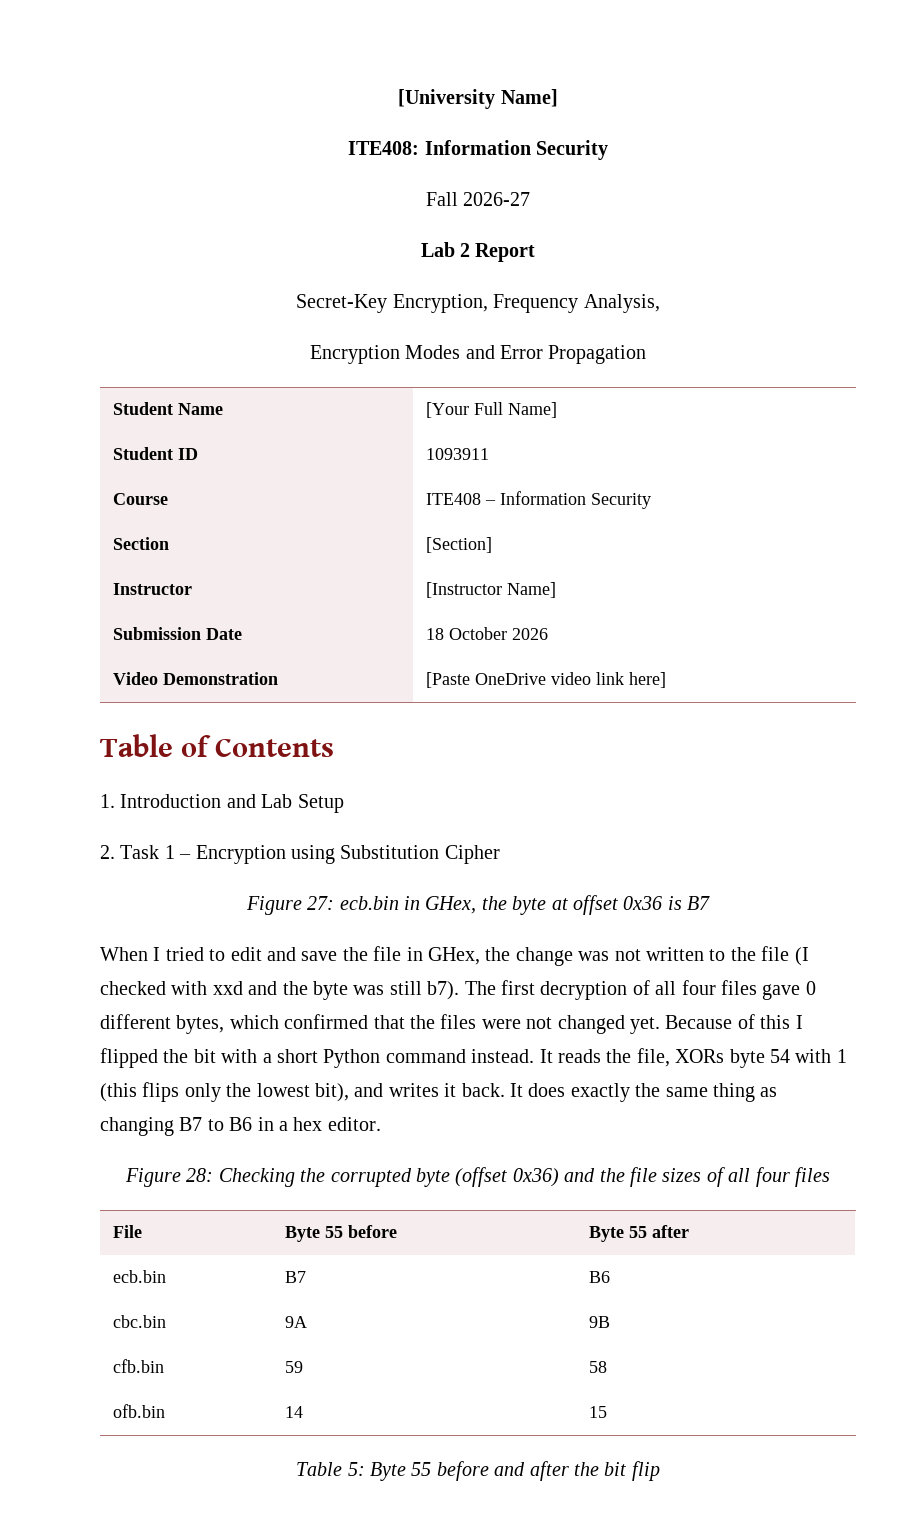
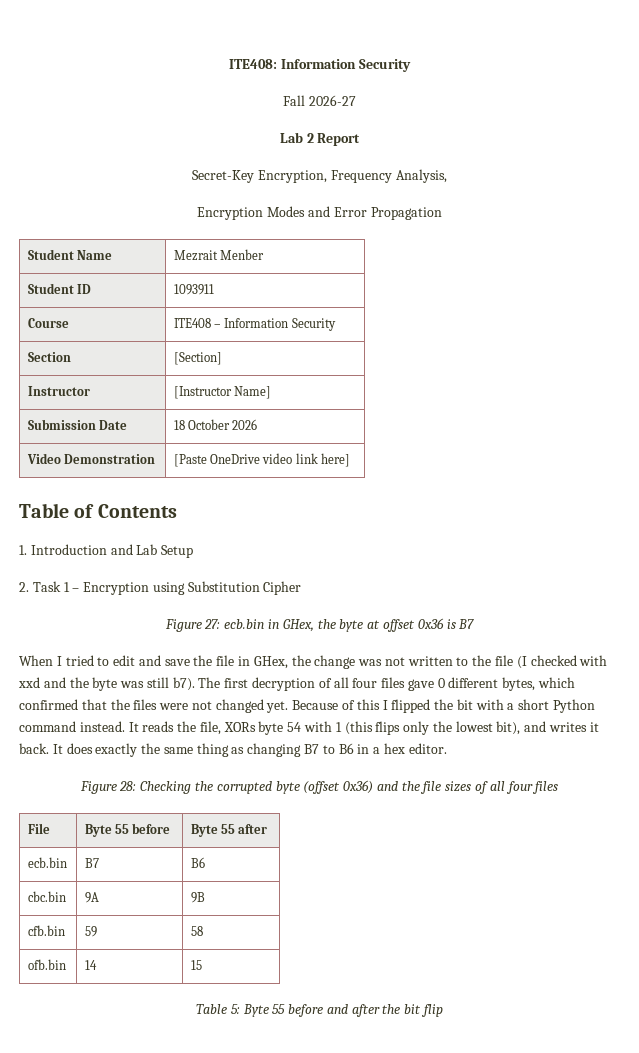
[398,89,558,109] [University Name] // -> (229, 64) none
[426,402,558,418] [Your Full Name] -> [173,249,265,261] Mezrait Menber

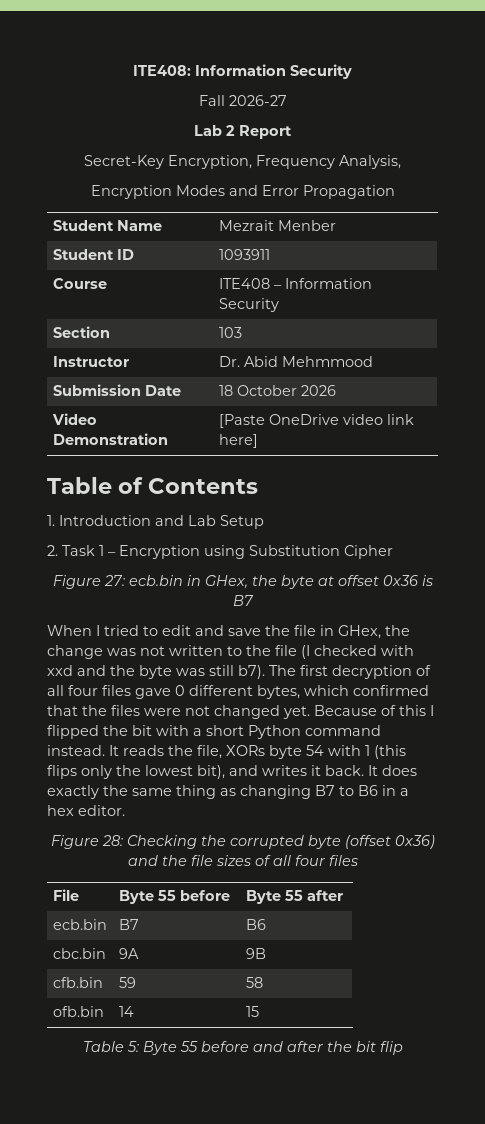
[173,352,222,365] [Section] -> [218,327,242,338] 103
[173,386,272,399] [Instructor Name] -> [218,356,373,367] Dr. Abid Mehmmood

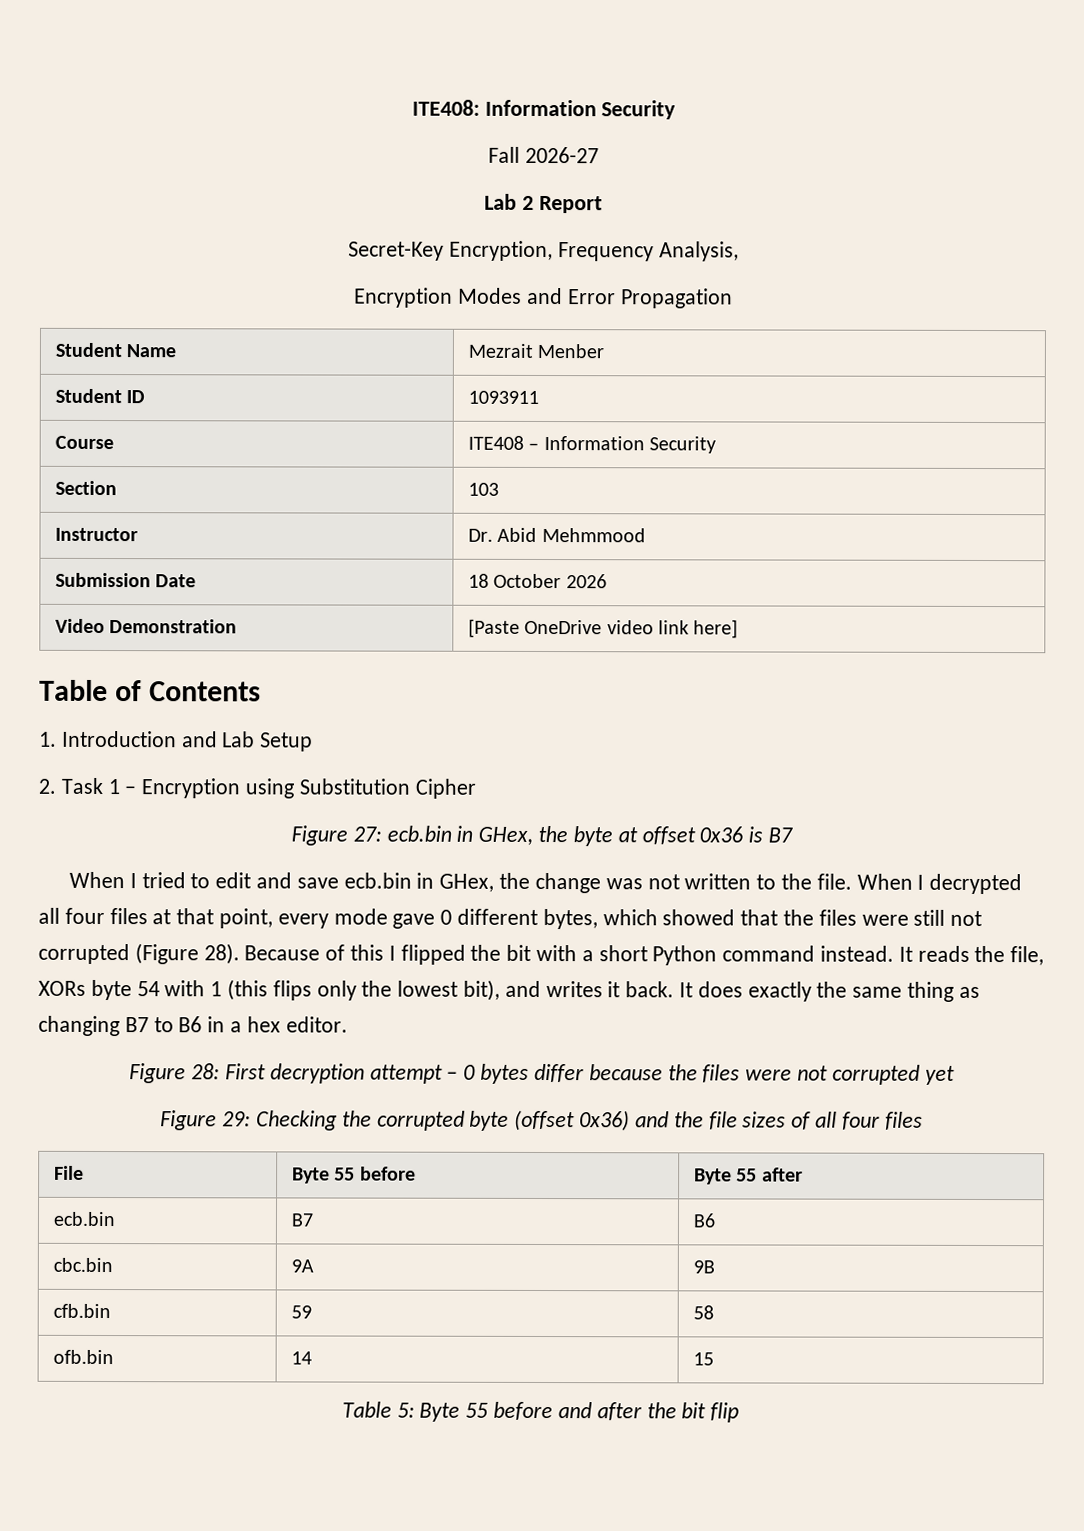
[265,625,316,636] the file -> [343,872,412,889] ecb.bin
[275,645,414,659] [47,665,431,679] [47,685,131,696] file (I checked with xxd and the byte was still b7). The first decryption of all four files -> [816,873,1023,895] [38,907,388,929] file. When I decrypted all four files at that point, every mode
[353,685,429,696] confirmed -> [662,909,736,926] showed
[185,705,310,719] not changed yet. -> [913,909,983,927] [38,943,240,965] still not corrupted (Figure 28).
(123, 840) none -> [225,1063,955,1085] [160,1110,252,1131] First decryption attempt – 0 bytes differ because the files were not corrupted yet // Figure 29:

